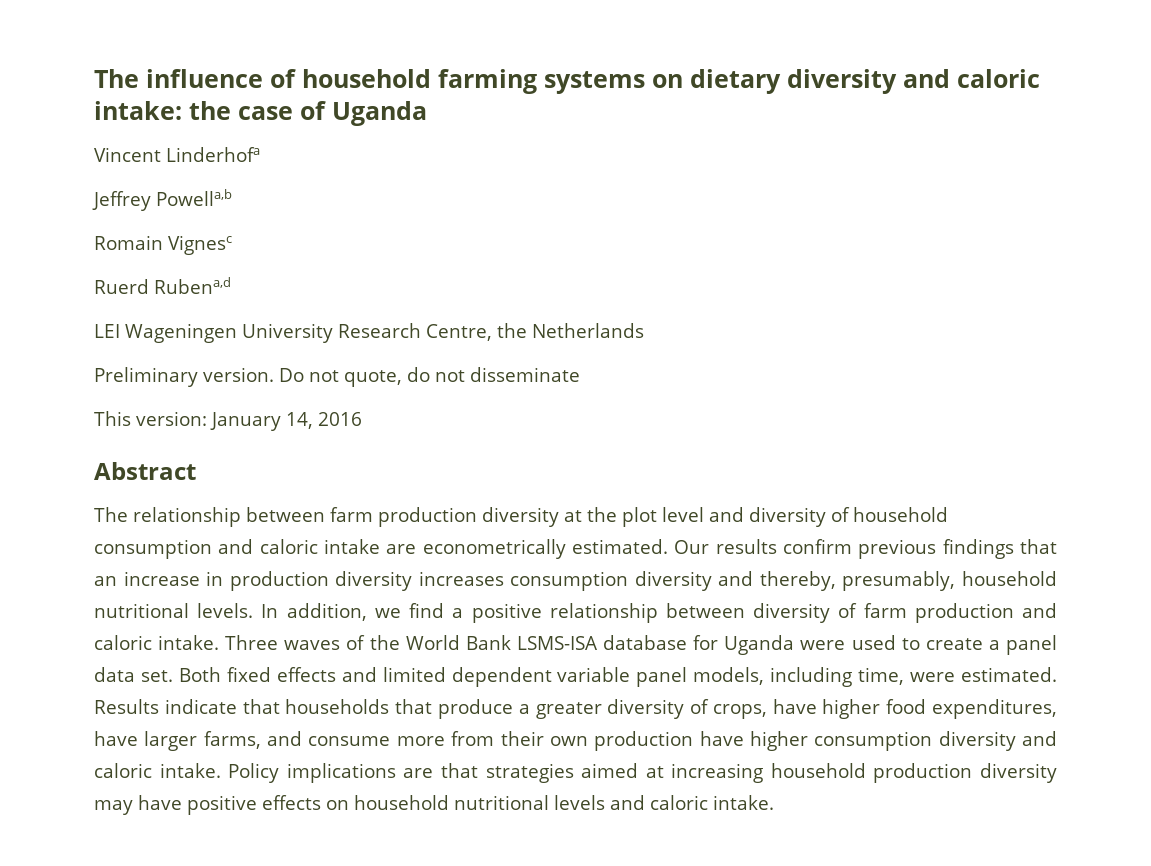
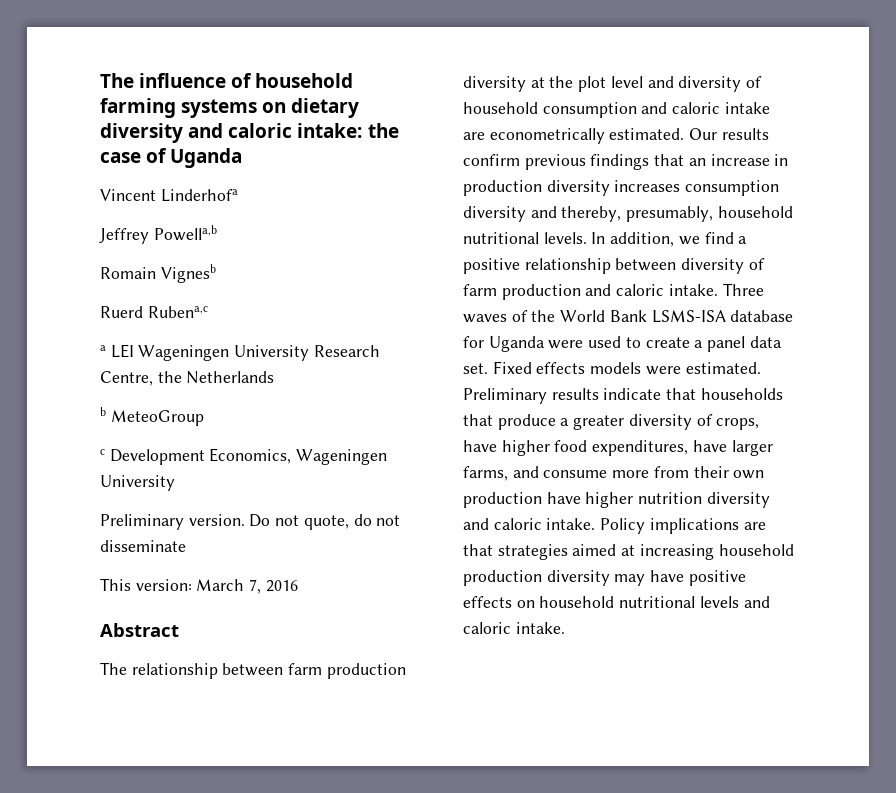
[168,235,232,255] Vignesc -> [160,264,216,283] Vignesb
[154,277,231,294] Rubena,d // -> [147,306,208,318] [100,345,106,351] Rubena,c // a
(644, 330) none -> [100,407,204,426] [100,448,388,465] [100,475,175,491] // b MeteoGroup // c Development Economics, Wageningen University
[210,412,313,431] January 14, -> [196,579,262,594] March 7,
[178,667,1057,687] [94,699,159,714] Both fixed effects and limited dependent variable panel models, including time, were estimated. Results -> [492,361,761,375] [463,388,599,404] Fixed effects models were estimated. Preliminary results
[814,731,933,751] consumption -> [638,492,703,504] nutrition

